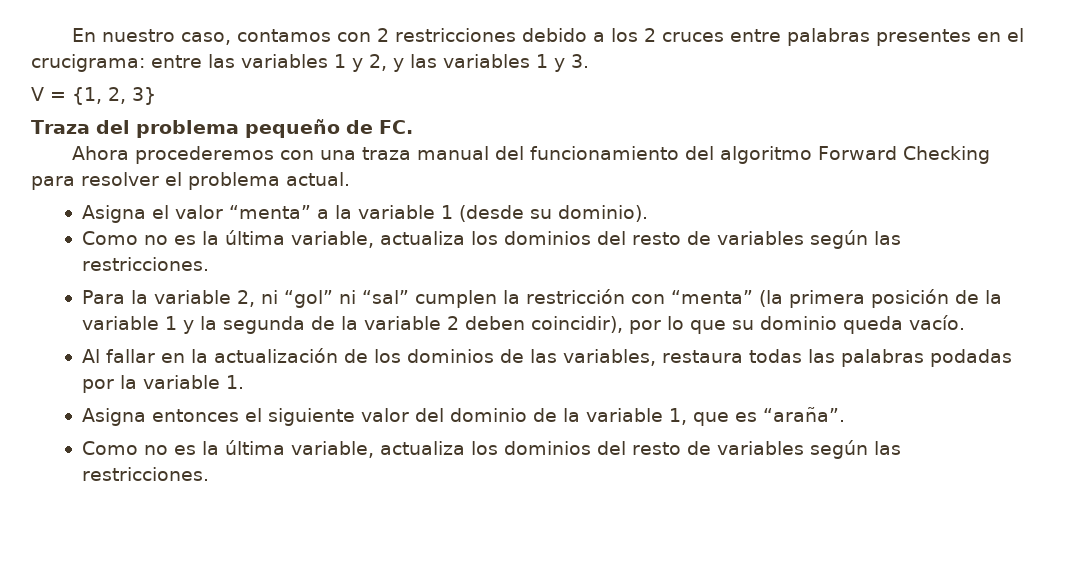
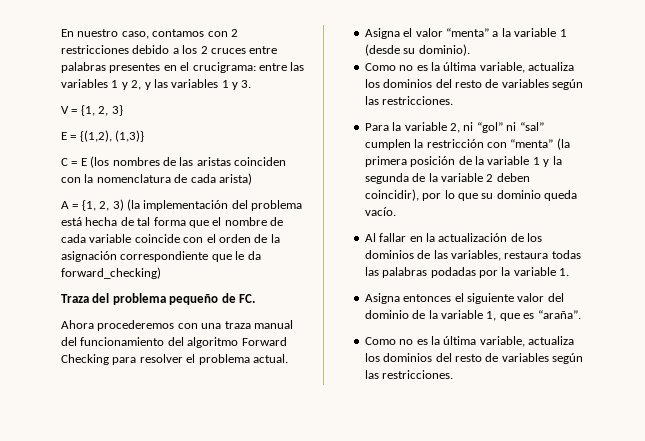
(156, 96) none -> [61,130,145,142] [61,156,286,168] [61,173,252,185] [61,199,302,211] [61,217,283,228] [61,234,280,243] [61,251,261,262] [61,267,161,279] // E = {(1,2), (1,3)} // C = E (los nombres de las aristas coinciden con la nomenclatura de cada arista) // A = {1, 2, 3) (la implementación del problema está hecha de tal forma que el nombre de cada variable coincide con el orden de la asignación correspondiente que le da forward_checking)

